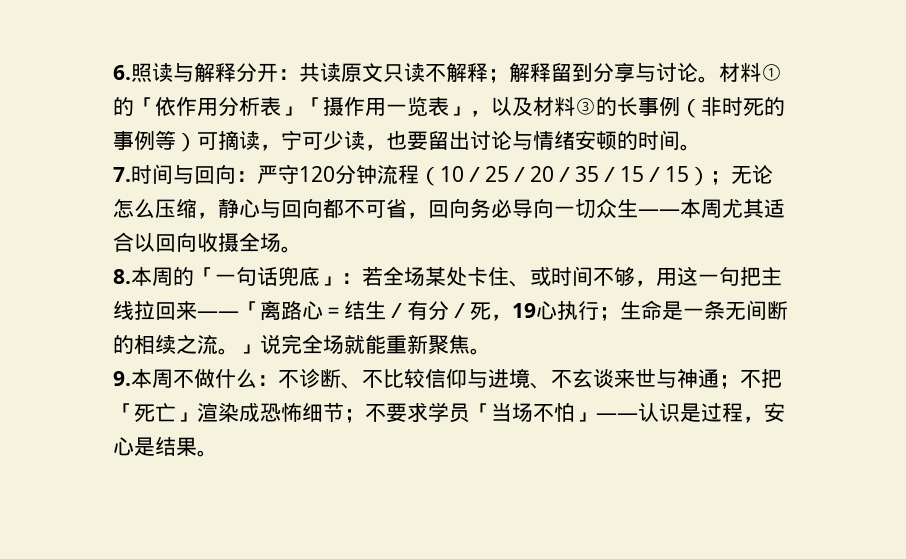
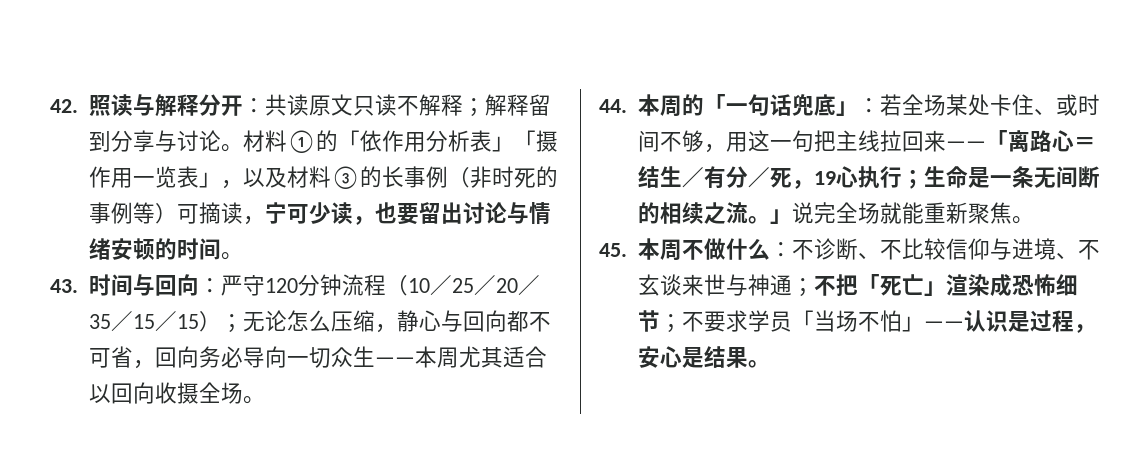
[113,65,131,80] 6. -> [50,99,78,113] 42.
[113,167,131,182] 7. -> [50,279,78,293] 43.
[113,269,131,284] 8. -> [599,99,627,113] 44.
[113,371,131,386] 9. -> [599,243,627,257] 45.

